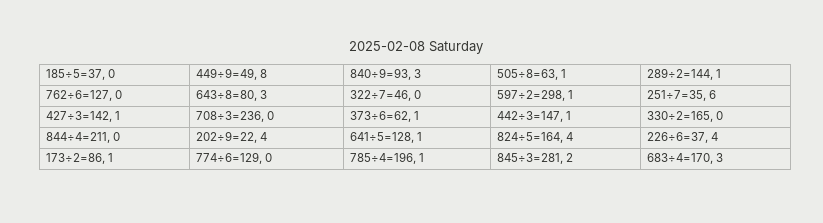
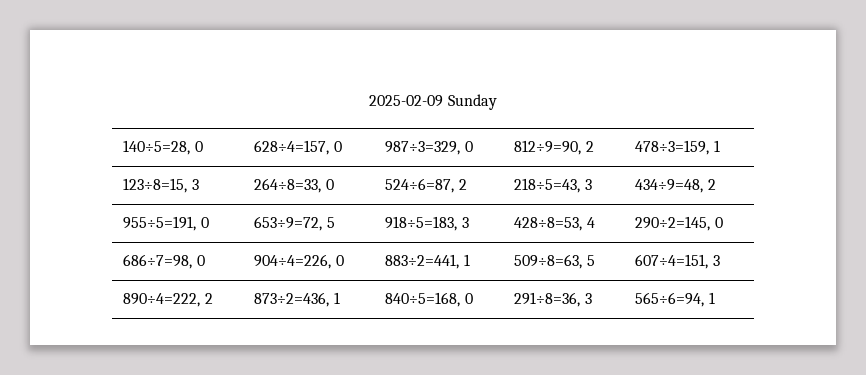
[348,41,483,54] [45,69,116,80] [195,68,268,80] [349,68,422,80] [496,69,567,80] [646,68,722,80] [45,90,123,101] [195,90,268,101] [349,90,422,101] [496,89,574,101] [646,90,717,101] [45,111,121,122] [195,111,275,122] [349,111,420,122] [496,111,572,122] [646,111,724,122] [45,132,121,143] [195,131,268,143] [349,132,423,143] [496,132,574,143] [646,132,719,143] [45,153,114,164] [195,152,273,164] [349,152,425,164] [496,153,574,164] [646,153,724,164] 2025-02-08 Saturday // 185÷5=37, 0 | 449÷9=49, 8 | 840÷9=93, 3 | 505÷8=63, 1 | 289÷2=144, 1 // 762÷6=127, 0 | 643÷8=80, 3 | 322÷7=46, 0 | 597÷2=298, 1 | 251÷7=35, 6 // 427÷3=142, 1 | 708÷3=236, 0 | 373÷6=62, 1 | 442÷3=147, 1 | 330÷2=165, 0 // 844÷4=211, 0 | 202÷9=22, 4 | 641÷5=128, 1 | 824÷5=164, 4 | 226÷6=37, 4 // 173÷2=86, 1 | 774÷6=129, 0 | 785÷4=196, 1 | 845÷3=281, 2 | 683÷4=170, 3 -> [369,94,497,110] [123,140,203,155] [254,140,342,155] [385,141,473,155] [514,140,594,155] [635,140,720,155] [123,178,199,193] [254,178,334,193] [385,178,467,193] [514,178,592,193] [635,179,716,193] [123,216,209,231] [254,216,335,231] [385,216,469,231] [514,217,595,231] [635,216,723,231] [123,254,205,269] [254,254,344,269] [385,254,470,269] [514,254,595,269] [635,254,720,269] [123,293,213,307] [254,292,340,307] [385,292,473,307] [514,292,592,307] [635,292,715,307] 2025-02-09 Sunday // 140÷5=28, 0 | 628÷4=157, 0 | 987÷3=329, 0 | 812÷9=90, 2 | 478÷3=159, 1 // 123÷8=15, 3 | 264÷8=33, 0 | 524÷6=87, 2 | 218÷5=43, 3 | 434÷9=48, 2 // 955÷5=191, 0 | 653÷9=72, 5 | 918÷5=183, 3 | 428÷8=53, 4 | 290÷2=145, 0 // 686÷7=98, 0 | 904÷4=226, 0 | 883÷2=441, 1 | 509÷8=63, 5 | 607÷4=151, 3 // 890÷4=222, 2 | 873÷2=436, 1 | 840÷5=168, 0 | 291÷8=36, 3 | 565÷6=94, 1

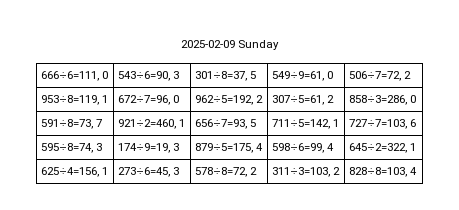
[123,140,203,155] [254,140,342,155] [385,141,473,155] [514,140,594,155] [635,140,720,155] [123,178,199,193] [254,178,334,193] [385,178,467,193] [514,178,592,193] [635,179,716,193] [123,216,209,231] [254,216,335,231] [385,216,469,231] [514,217,595,231] [635,216,723,231] [123,254,205,269] [254,254,344,269] [385,254,470,269] [514,254,595,269] [635,254,720,269] [123,293,213,307] [254,292,340,307] [385,292,473,307] [514,292,592,307] [635,292,715,307] 140÷5=28, 0 | 628÷4=157, 0 | 987÷3=329, 0 | 812÷9=90, 2 | 478÷3=159, 1 // 123÷8=15, 3 | 264÷8=33, 0 | 524÷6=87, 2 | 218÷5=43, 3 | 434÷9=48, 2 // 955÷5=191, 0 | 653÷9=72, 5 | 918÷5=183, 3 | 428÷8=53, 4 | 290÷2=145, 0 // 686÷7=98, 0 | 904÷4=226, 0 | 883÷2=441, 1 | 509÷8=63, 5 | 607÷4=151, 3 // 890÷4=222, 2 | 873÷2=436, 1 | 840÷5=168, 0 | 291÷8=36, 3 | 565÷6=94, 1 -> [41,71,109,81] [118,71,180,81] [195,71,257,81] [272,71,334,81] [349,71,412,81] [41,95,109,105] [118,95,180,105] [195,95,264,105] [272,95,335,105] [349,95,417,105] [41,119,103,129] [118,119,186,129] [195,119,257,129] [272,119,340,129] [349,119,417,129] [41,143,103,153] [118,143,180,153] [195,143,264,153] [272,143,335,153] [349,143,417,153] [41,167,109,177] [118,167,180,177] [195,167,258,177] [272,167,341,177] [349,167,418,177] 666÷6=111, 0 | 543÷6=90, 3 | 301÷8=37, 5 | 549÷9=61, 0 | 506÷7=72, 2 // 953÷8=119, 1 | 672÷7=96, 0 | 962÷5=192, 2 | 307÷5=61, 2 | 858÷3=286, 0 // 591÷8=73, 7 | 921÷2=460, 1 | 656÷7=93, 5 | 711÷5=142, 1 | 727÷7=103, 6 // 595÷8=74, 3 | 174÷9=19, 3 | 879÷5=175, 4 | 598÷6=99, 4 | 645÷2=322, 1 // 625÷4=156, 1 | 273÷6=45, 3 | 578÷8=72, 2 | 311÷3=103, 2 | 828÷8=103, 4

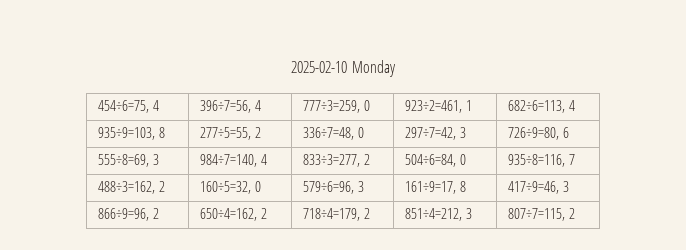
[180,40,280,50] [41,71,109,81] [118,71,180,81] [195,71,257,81] [272,71,334,81] [349,71,412,81] [41,95,109,105] [118,95,180,105] [195,95,264,105] [272,95,335,105] [349,95,417,105] [41,119,103,129] [118,119,186,129] [195,119,257,129] [272,119,340,129] [349,119,417,129] [41,143,103,153] [118,143,180,153] [195,143,264,153] [272,143,335,153] [349,143,417,153] [41,167,109,177] [118,167,180,177] [195,167,258,177] [272,167,341,177] [349,167,418,177] 2025-02-09 Sunday // 666÷6=111, 0 | 543÷6=90, 3 | 301÷8=37, 5 | 549÷9=61, 0 | 506÷7=72, 2 // 953÷8=119, 1 | 672÷7=96, 0 | 962÷5=192, 2 | 307÷5=61, 2 | 858÷3=286, 0 // 591÷8=73, 7 | 921÷2=460, 1 | 656÷7=93, 5 | 711÷5=142, 1 | 727÷7=103, 6 // 595÷8=74, 3 | 174÷9=19, 3 | 879÷5=175, 4 | 598÷6=99, 4 | 645÷2=322, 1 // 625÷4=156, 1 | 273÷6=45, 3 | 578÷8=72, 2 | 311÷3=103, 2 | 828÷8=103, 4 -> [291,60,396,77] [97,100,159,113] [199,100,261,113] [302,100,370,113] [404,100,472,113] [507,100,575,113] [97,127,165,140] [199,127,261,140] [302,127,364,140] [404,127,466,140] [507,127,569,140] [97,154,159,167] [199,154,267,167] [302,154,370,167] [404,154,466,167] [507,154,575,167] [97,181,165,194] [199,181,261,194] [302,181,364,194] [404,181,466,194] [507,181,569,194] [97,208,159,221] [199,208,267,221] [302,208,370,221] [404,208,472,221] [507,208,575,221] 2025-02-10 Monday // 454÷6=75, 4 | 396÷7=56, 4 | 777÷3=259, 0 | 923÷2=461, 1 | 682÷6=113, 4 // 935÷9=103, 8 | 277÷5=55, 2 | 336÷7=48, 0 | 297÷7=42, 3 | 726÷9=80, 6 // 555÷8=69, 3 | 984÷7=140, 4 | 833÷3=277, 2 | 504÷6=84, 0 | 935÷8=116, 7 // 488÷3=162, 2 | 160÷5=32, 0 | 579÷6=96, 3 | 161÷9=17, 8 | 417÷9=46, 3 // 866÷9=96, 2 | 650÷4=162, 2 | 718÷4=179, 2 | 851÷4=212, 3 | 807÷7=115, 2

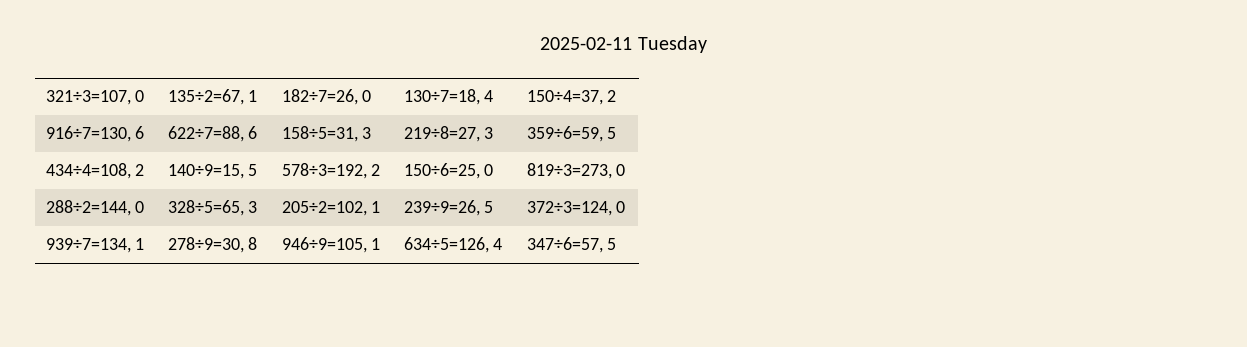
[291,60,396,77] [97,100,159,113] [199,100,261,113] [302,100,370,113] [404,100,472,113] [507,100,575,113] [97,127,165,140] [199,127,261,140] [302,127,364,140] [404,127,466,140] [507,127,569,140] [97,154,159,167] [199,154,267,167] [302,154,370,167] [404,154,466,167] [507,154,575,167] [97,181,165,194] [199,181,261,194] [302,181,364,194] [404,181,466,194] [507,181,569,194] [97,208,159,221] [199,208,267,221] [302,208,370,221] [404,208,472,221] [507,208,575,221] 2025-02-10 Monday // 454÷6=75, 4 | 396÷7=56, 4 | 777÷3=259, 0 | 923÷2=461, 1 | 682÷6=113, 4 // 935÷9=103, 8 | 277÷5=55, 2 | 336÷7=48, 0 | 297÷7=42, 3 | 726÷9=80, 6 // 555÷8=69, 3 | 984÷7=140, 4 | 833÷3=277, 2 | 504÷6=84, 0 | 935÷8=116, 7 // 488÷3=162, 2 | 160÷5=32, 0 | 579÷6=96, 3 | 161÷9=17, 8 | 417÷9=46, 3 // 866÷9=96, 2 | 650÷4=162, 2 | 718÷4=179, 2 | 851÷4=212, 3 | 807÷7=115, 2 -> [540,36,707,53] [45,90,145,105] [167,89,258,105] [281,89,372,105] [403,89,494,105] [526,90,617,105] [45,126,145,142] [167,126,258,142] [281,126,372,142] [403,126,494,142] [526,126,617,142] [45,163,145,179] [167,164,258,179] [281,163,381,179] [403,163,494,179] [526,163,626,179] [45,200,145,216] [167,200,258,216] [281,201,381,216] [403,200,494,216] [526,201,626,216] [45,238,145,253] [167,237,258,253] [281,237,381,253] [403,237,503,253] [526,237,617,253] 2025-02-11 Tuesday // 321÷3=107, 0 | 135÷2=67, 1 | 182÷7=26, 0 | 130÷7=18, 4 | 150÷4=37, 2 // 916÷7=130, 6 | 622÷7=88, 6 | 158÷5=31, 3 | 219÷8=27, 3 | 359÷6=59, 5 // 434÷4=108, 2 | 140÷9=15, 5 | 578÷3=192, 2 | 150÷6=25, 0 | 819÷3=273, 0 // 288÷2=144, 0 | 328÷5=65, 3 | 205÷2=102, 1 | 239÷9=26, 5 | 372÷3=124, 0 // 939÷7=134, 1 | 278÷9=30, 8 | 946÷9=105, 1 | 634÷5=126, 4 | 347÷6=57, 5

